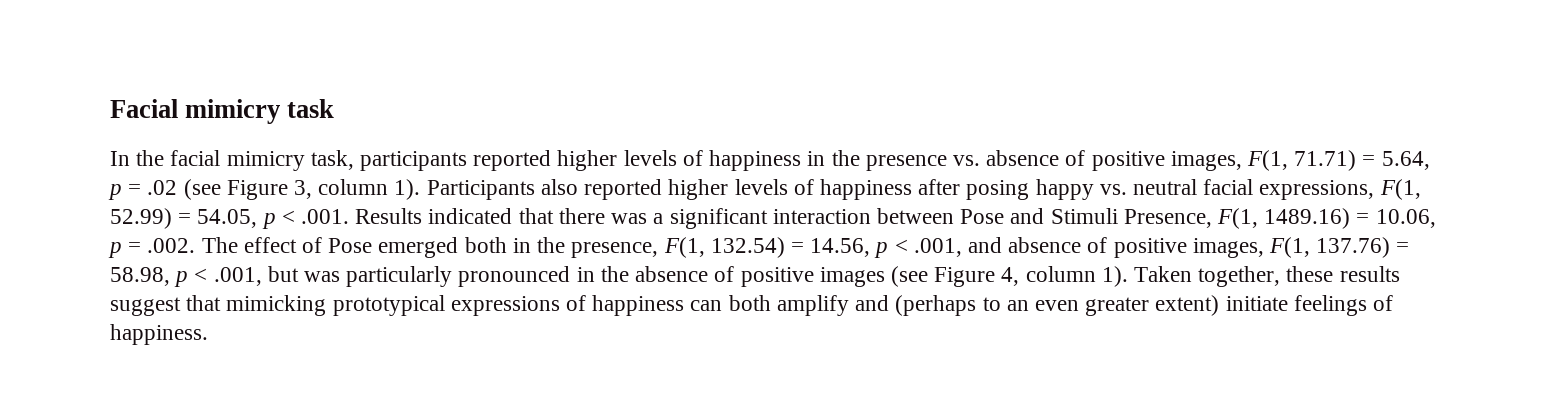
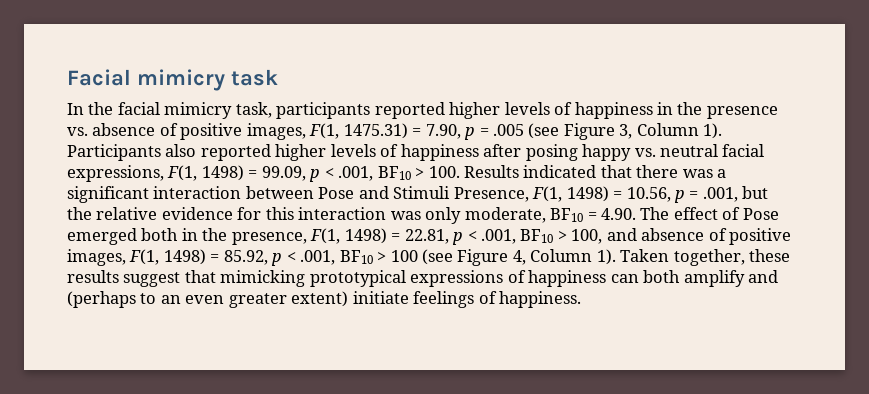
[1294,150,1430,171] [108,180,178,200] 71.71) = 5.64, p = .02 -> [343,123,525,140] 1475.31) = 7.90, p = .005
[318,179,389,195] column -> [636,123,699,136] Column
[110,208,350,229] 52.99) = 54.05, p < .001. -> [201,165,460,182] 1498) = 99.09, p < .001, BF10 > 100.
[1264,208,1436,229] [108,238,196,258] 1489.16) = 10.06, p = .002. -> [566,186,769,203] [67,207,637,224] 1498) = 10.56, p = .001, but the relative evidence for this interaction was only moderate, BF10 = 4.90.
[710,237,962,258] 132.54) = 14.56, p < .001, -> [344,228,603,245] 1498) = 22.81, p < .001, BF10 > 100,
[1316,237,1410,258] [110,266,885,287] 137.76) = 58.98, p < .001, but was particularly pronounced in the absence of positive images -> [163,249,418,266] 1498) = 85.92, p < .001, BF10 > 100
[1025,266,1096,282] column -> [530,249,593,262] Column

